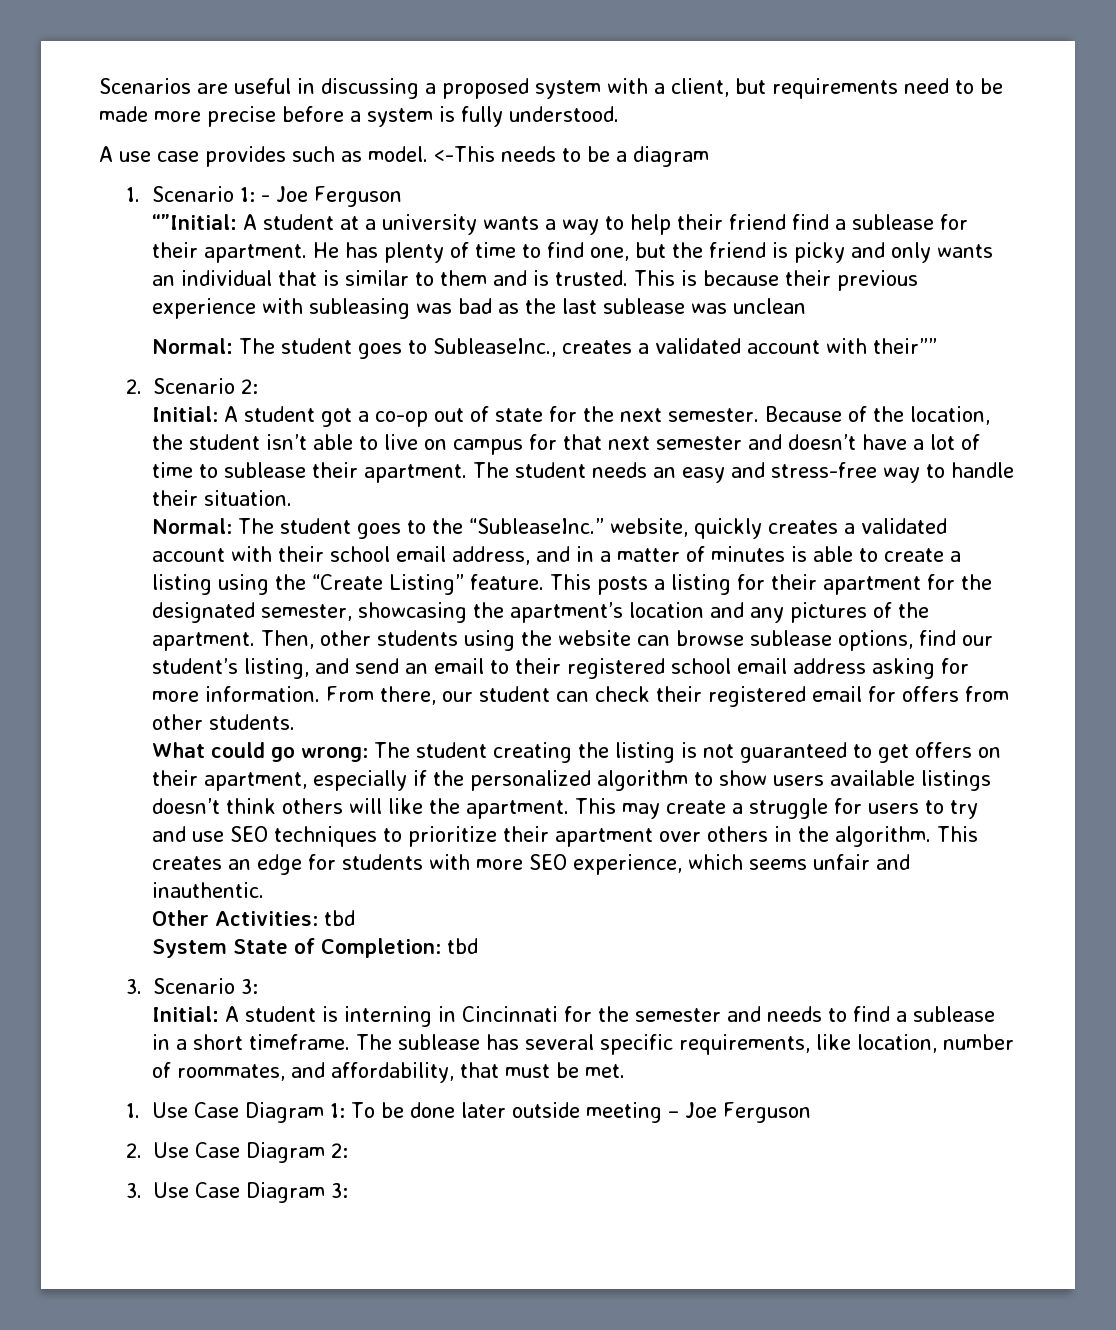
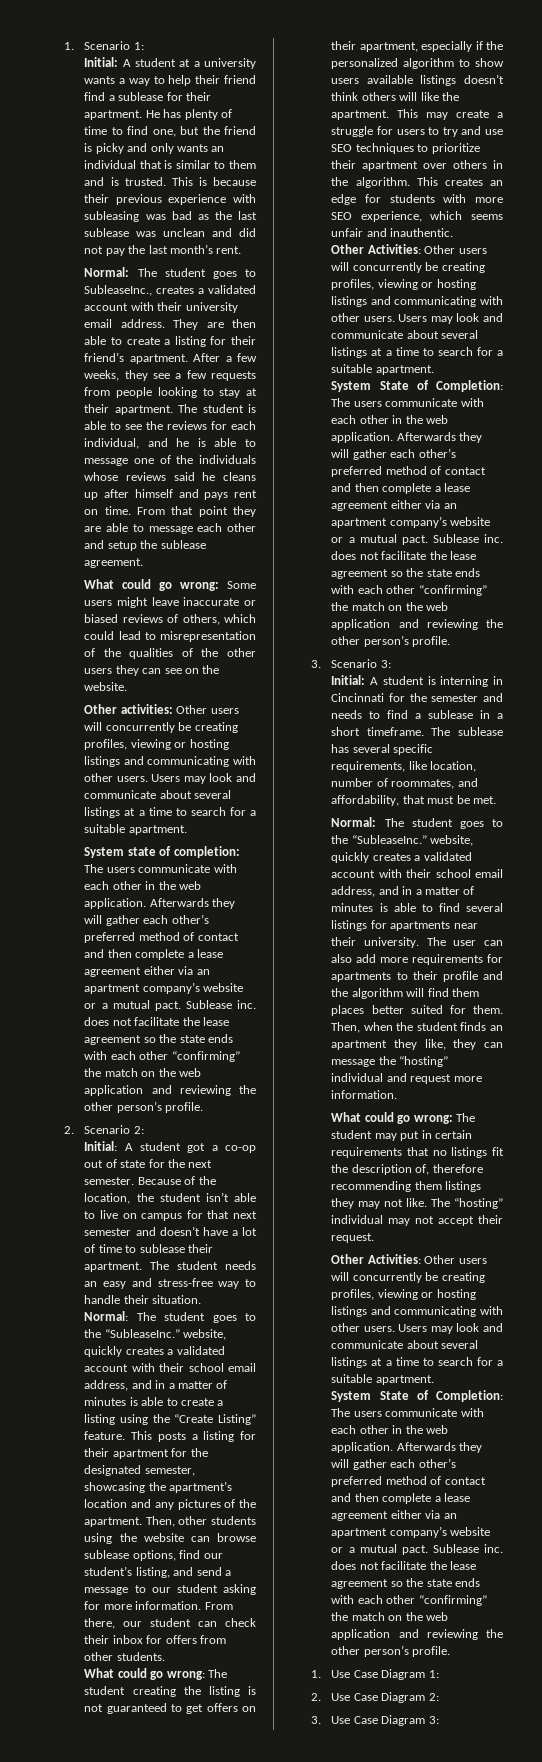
[99,78,1003,99] [99,106,619,127] [99,146,709,167] Scenarios are useful in discussing a proposed system with a client, but requirements need to be made more precise before a system is fully understood. // A use case provides such as model. <-This needs to be a diagram // -> (63, 46) none
[261,186,403,207] [152,214,238,230] - Joe Ferguson // “”Initial: -> [84,57,119,67] // Initial:
(807, 306) none -> [212,228,256,237] [84,244,242,256] and did not pay the last month’s rent.
[873,338,938,354] their”” -> [157,302,238,313] [84,319,256,330] [84,336,256,347] [84,352,257,364] [84,370,256,381] [84,387,257,398] [84,404,256,415] [84,421,256,430] [84,438,256,449] [84,455,256,466] [84,472,256,481] [84,489,257,500] [84,506,256,517] [84,523,256,534] [84,540,206,551] [84,558,144,568] [84,579,256,591] [84,597,256,608] [84,614,256,625] [84,631,256,642] [84,648,256,659] [84,665,220,676] [84,682,128,691] [84,704,239,714] [84,722,238,733] [84,739,229,750] [84,756,256,767] [84,773,256,784] [84,790,232,799] [84,807,257,818] [84,824,187,835] [84,846,240,858] [84,864,237,873] [84,881,201,890] [84,898,236,909] [84,914,209,926] [84,932,239,943] [84,949,223,960] [84,966,210,977] [84,982,244,994] [84,1000,256,1011] [84,1017,229,1026] [84,1034,233,1045] [84,1051,240,1062] [84,1068,201,1077] [84,1085,256,1096] [84,1101,204,1113] their university email address. They are then able to create a listing for their friend’s apartment. After a few weeks, they see a few requests from people looking to stay at their apartment. The student is able to see the reviews for each individual, and he is able to message one of the individuals whose reviews said he cleans up after himself and pays rent on time. From that point they are able to message each other and setup the sublease agreement. // What could go wrong: Some users might leave inaccurate or biased reviews of others, which could lead to misrepresentation of the qualities of the other users they can see on the website. // Other activities: Other users will concurrently be creating profiles, viewing or hosting listings and communicating with other users. Users may look and communicate about several listings at a time to search for a suitable apartment. // System state of completion: The users communicate with each other in the web application. Afterwards they will gather each other’s preferred method of contact and then complete a lease agreement either via an apartment company’s website or a mutual pact. Sublease inc. does not facilitate the lease agreement so the state ends with each other “confirming” the match on the web application and reviewing the other person’s profile.
[405,658,867,679] an email to their registered school email address -> [224,1570,231,1576] [84,1584,218,1595] a message to our student
[708,686,863,707] registered email -> [112,1635,143,1644] inbox
[324,910,356,926] [152,938,479,958] tbd // System State of Completion: tbd -> [424,245,487,254] [331,262,485,273] [331,279,476,290] [331,296,503,307] [331,313,503,324] [331,330,479,339] [331,347,504,358] [331,364,434,375] [331,380,503,392] [331,398,484,407] [331,415,448,424] [331,432,483,443] [331,448,456,460] [331,466,486,477] [331,483,470,494] [331,500,457,511] [331,516,491,528] [331,534,503,545] [331,551,476,560] [331,568,480,579] [331,585,487,596] [331,602,448,611] [331,619,503,630] [331,635,451,647] Other users will concurrently be creating profiles, viewing or hosting listings and communicating with other users. Users may look and communicate about several listings at a time to search for a suitable apartment. // System State of Completion: The users communicate with each other in the web application. Afterwards they will gather each other’s preferred method of contact and then complete a lease agreement either via an apartment company’s website or a mutual pact. Sublease inc. does not facilitate the lease agreement so the state ends with each other “confirming” the match on the web application and reviewing the other person’s profile.
(626, 1071) none -> [331,817,503,829] [331,835,474,846] [331,852,472,863] [331,869,503,878] [331,886,475,897] [331,903,503,912] [331,920,478,931] [331,937,503,948] [331,954,503,965] [331,971,503,982] [331,988,479,999] [331,1005,503,1016] [331,1022,503,1033] [331,1039,503,1050] [331,1056,449,1067] [331,1073,482,1084] [331,1090,398,1099] [331,1112,475,1124] [331,1130,472,1141] [331,1147,504,1158] [331,1164,483,1175] [331,1181,482,1192] [331,1198,503,1209] [331,1215,503,1226] [331,1233,375,1243] [331,1254,487,1264] [331,1272,485,1283] [331,1289,476,1300] [331,1306,503,1317] [331,1323,503,1334] [331,1340,479,1349] [331,1357,504,1368] [331,1374,434,1385] [331,1390,503,1402] [331,1408,484,1417] [331,1425,448,1434] [331,1442,483,1453] [331,1458,456,1470] [331,1476,486,1487] [331,1493,470,1504] [331,1510,457,1521] [331,1526,491,1538] [331,1544,503,1555] [331,1561,476,1570] [331,1578,480,1589] [331,1595,487,1606] [331,1612,448,1621] [331,1629,503,1640] [331,1645,451,1657] // Normal: The student goes to the “SubleaseInc.” website, quickly creates a validated account with their school email address, and in a matter of minutes is able to find several listings for apartments near their university. The user can also add more requirements for apartments to their profile and the algorithm will find them places better suited for them. Then, when the student finds an apartment they like, they can message the “hosting” individual and request more information. // What could go wrong: The student may put in certain requirements that no listings fit the description of, therefore recommending them listings they may not like. The “hosting” individual may not accept their request. // Other Activities: Other users will concurrently be creating profiles, viewing or hosting listings and communicating with other users. Users may look and communicate about several listings at a time to search for a suitable apartment. // System State of Completion: The users communicate with each other in the web application. Afterwards they will gather each other’s preferred method of contact and then complete a lease agreement either via an apartment company’s website or a mutual pact. Sublease inc. does not facilitate the lease agreement so the state ends with each other “confirming” the match on the web application and reviewing the other person’s profile.
[351,1102,812,1123] To be done later outside meeting – Joe Ferguson -> (439, 1674) none

